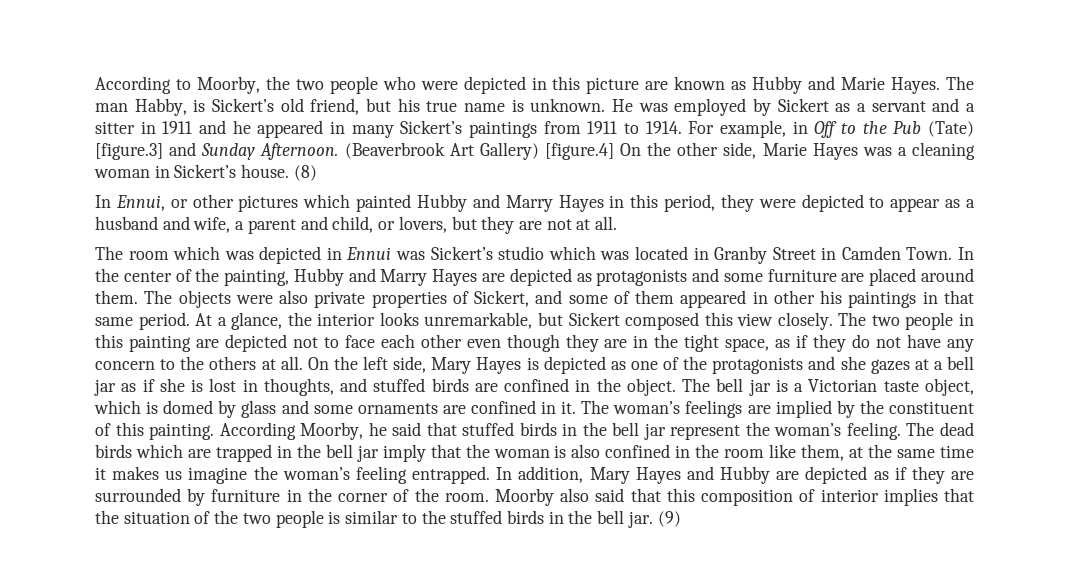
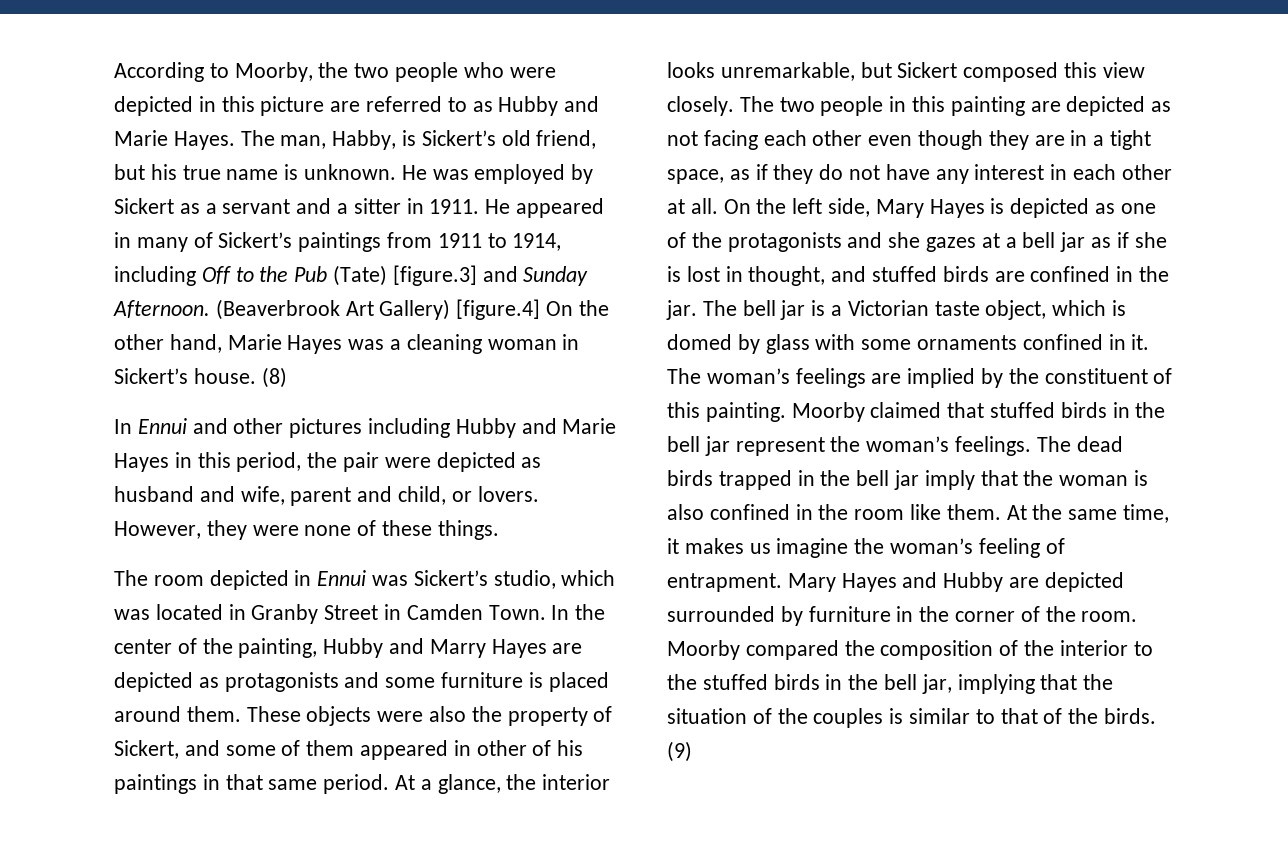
[674,76,726,90] known -> [366,96,467,112] referred to
[95,103,128,112] man -> [280,135,327,149] man,
[162,120,251,134] 1911 and he -> [429,199,511,214] 1911. He
(394, 131) none -> [193,232,213,248] of
[645,120,808,138] 1914. For example, in -> [512,233,562,251] [114,266,196,286] 1914, including
[723,142,757,159] side, -> [169,334,222,353] hand,
[115,194,553,212] Ennui, or other pictures which painted Hubby and Marry -> [137,418,617,438] Ennui and other pictures including Hubby and Marie
[720,194,976,212] they were depicted to appear as a -> [307,452,542,472] the pair were depicted as
[235,221,245,230] a -> (285, 495) none
[398,216,618,234] lovers, but they are not at all. -> [477,486,539,502] [114,520,499,540] lovers. However, they were none of these things.
[173,246,254,260] which was -> (204, 580) none
[498,246,545,260] studio -> [493,570,556,589] studio,
[841,273,865,282] are -> [528,672,543,688] is
[144,290,173,304] The -> [246,706,301,722] These
[314,291,447,308] private properties -> [471,706,588,726] the property
(815, 297) none -> [532,740,552,756] of
[292,335,375,348] not to face -> [1151,101,1172,112] [667,130,758,150] as not facing
[654,334,679,348] the -> [1093,135,1105,146] a
[95,356,257,370] concern to the others -> [974,164,1172,180] interest in each other
[263,378,334,396] thoughts, -> [748,266,826,286] thought,
[626,378,676,396] object. -> [666,300,697,320] jar.
[281,400,309,414] and -> [815,334,856,350] with
[442,405,466,414] are -> (1018, 342) none
[219,422,422,440] According Moorby, he said -> [791,402,942,422] Moorby claimed
[846,422,901,440] feeling. -> [955,436,1032,456] feelings.
[135,444,211,458] which are -> (713, 478) none
[801,444,864,461] them, at -> [946,504,1027,520] them. At
[939,445,974,458] time -> [1123,504,1170,523] time,
[412,466,584,484] entrapped. In addition, -> [1045,538,1065,554] [667,573,782,592] of entrapment.
[873,466,974,484] as if they are -> (1124, 582) none
[560,488,974,506] [95,510,399,528] also said that this composition of interior implies that the situation of the two people is similar -> [745,640,1128,660] compared the composition of the interior
[627,511,653,528] jar. -> [921,674,1114,694] [667,708,1157,728] jar, implying that the situation of the couples is similar to that of the birds.

